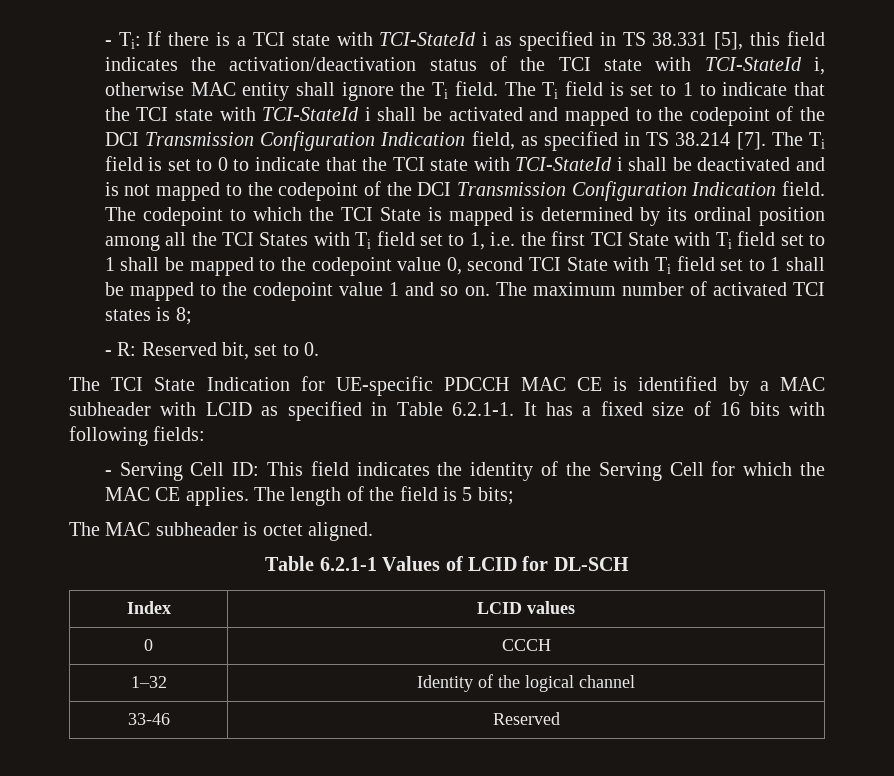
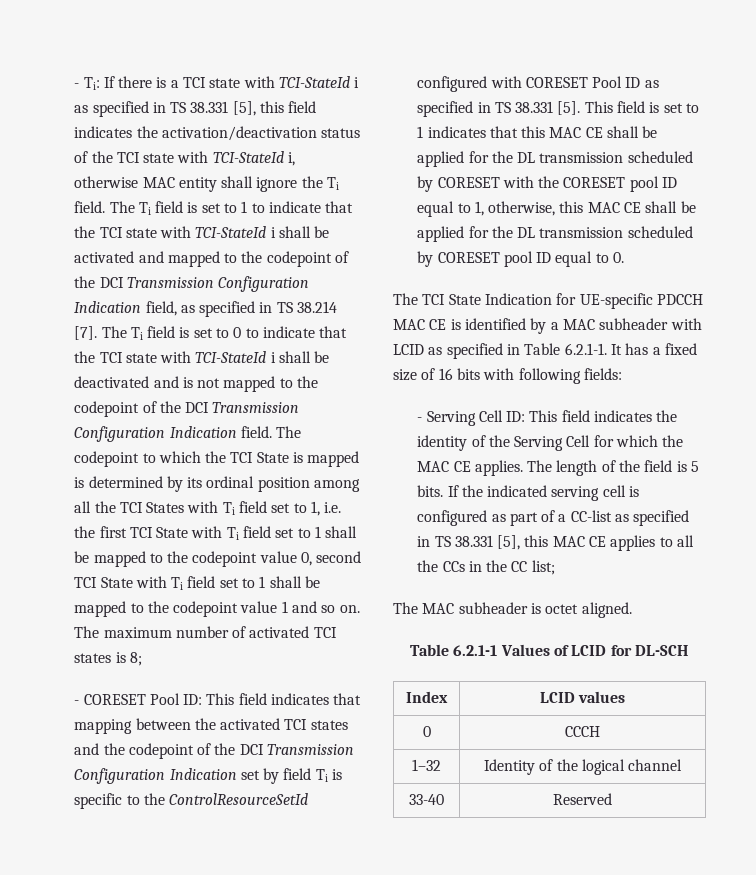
[117,342,278,360] R: Reserved bit, set -> [83,693,362,705] [74,718,348,734] [74,743,355,759] [74,768,343,784] [74,793,309,809] [417,76,659,92] [417,101,700,117] [417,126,658,138] [417,151,693,167] [417,176,678,192] [417,201,696,217] [417,226,693,242] [417,251,593,267] CORESET Pool ID: This field indicates that mapping between the activated TCI states and the codepoint of the DCI Transmission Configuration Indication set by field Ti is specific to the ControlResourceSetId configured with CORESET Pool ID as specified in TS 38.331 [5]. This field is set to 1 indicates that this MAC CE shall be applied for the DL transmission scheduled by CORESET with the CORESET pool ID equal to 1, otherwise, this MAC CE shall be applied for the DL transmission scheduled by CORESET pool ID equal
[477,487,514,505] bits; -> [417,485,640,501] [417,510,690,526] [417,535,695,551] [417,560,555,575] bits. If the indicated serving cell is configured as part of a CC-list as specified in TS 38.331 [5], this MAC CE applies to all the CCs in the CC list;
[127,713,170,725] 33-46 -> [409,794,444,805] 33-40

